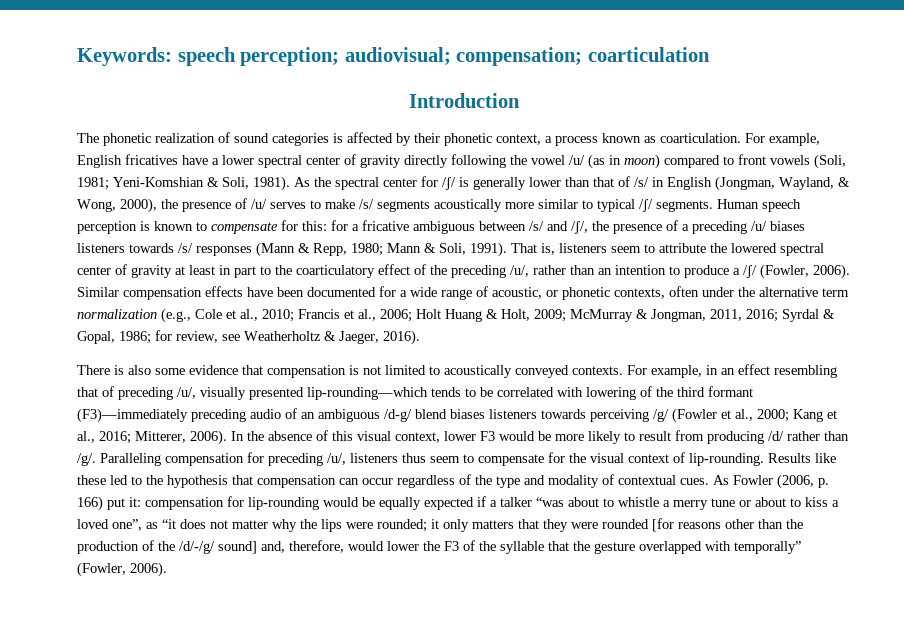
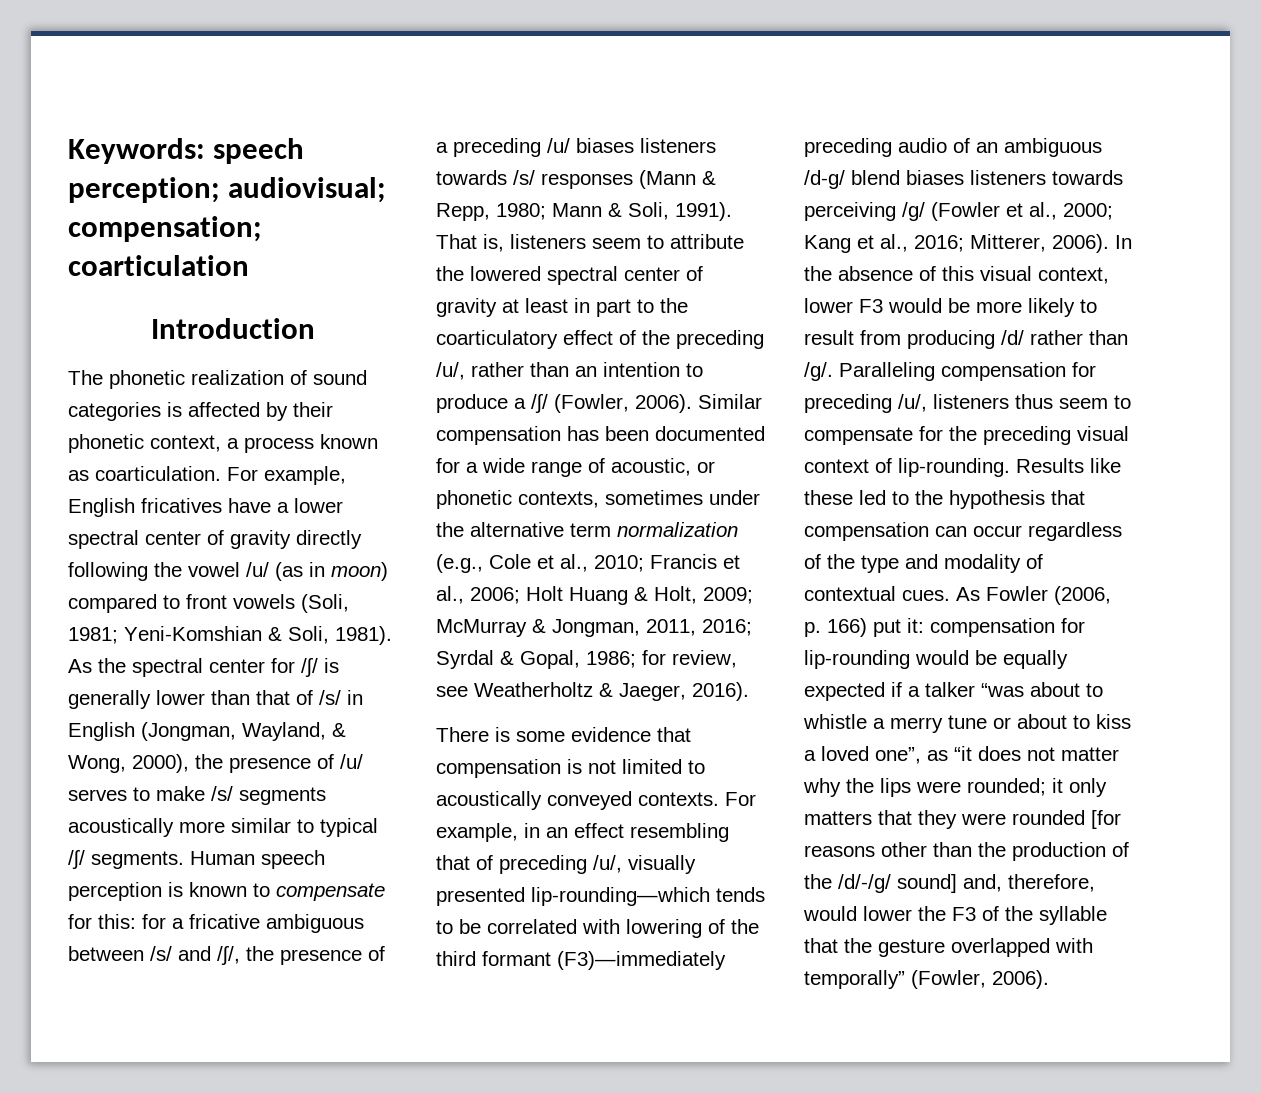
[205,286,273,297] effects have -> [567,426,599,441] has
[669,286,699,297] often -> [605,490,703,505] sometimes
[128,365,151,375] also -> (510, 734) none
(586, 458) none -> [983,426,1071,445] preceding

